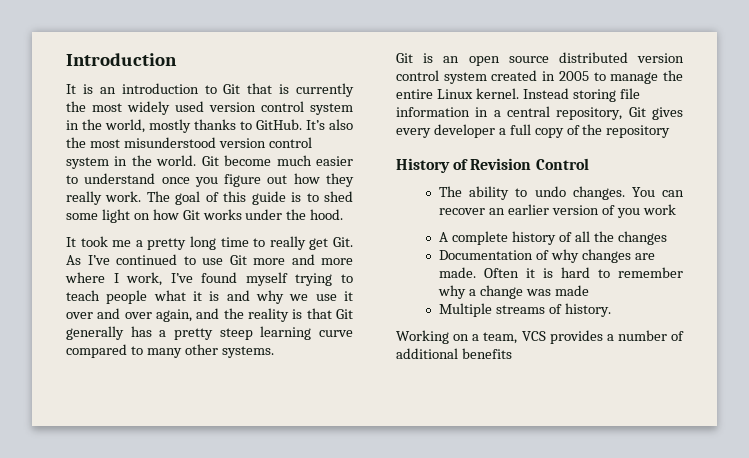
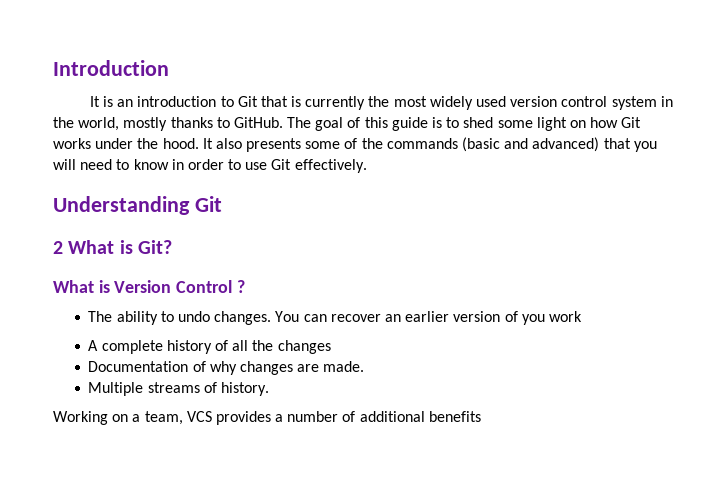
[306,119,353,130] [66,137,312,148] [66,155,354,169] [66,173,354,187] [66,191,142,205] It’s also the most misunderstood version control system in the world. Git become much easier to understand once you figure out how they really work. -> (283, 122) none
[66,236,353,250] [66,254,353,265] [65,272,353,286] [66,290,354,304] [66,308,353,322] [66,326,353,340] [66,344,274,358] [396,52,684,66] [396,70,683,84] [396,88,640,102] [396,106,683,120] [396,124,671,138] [396,158,532,173] // It took me a pretty long time to really get Git. As I’ve continued to use Git more and more where I work, I’ve found myself trying to teach people what it is and why we use it over and over again, and the reality is that Git generally has a pretty steep learning curve compared to many other systems. // Git is an open source distributed version control system created in 2005 to manage the entire Linux kernel. Instead storing file information in a central repository, Git gives every developer a full copy of the repository // History of Revision -> [202,137,657,152] [53,159,367,173] [53,196,222,215] [53,240,172,254] [53,280,172,293] It also presents some of the commands (basic and advanced) that you will need to know in order to use Git effectively. // Understanding Git // 2 What is Git? // What is Version
(589, 164) none -> [236,280,245,293] ?
[484,267,683,278] [438,285,589,299] Often it is hard to remember why a change was made -> (365, 366) none

